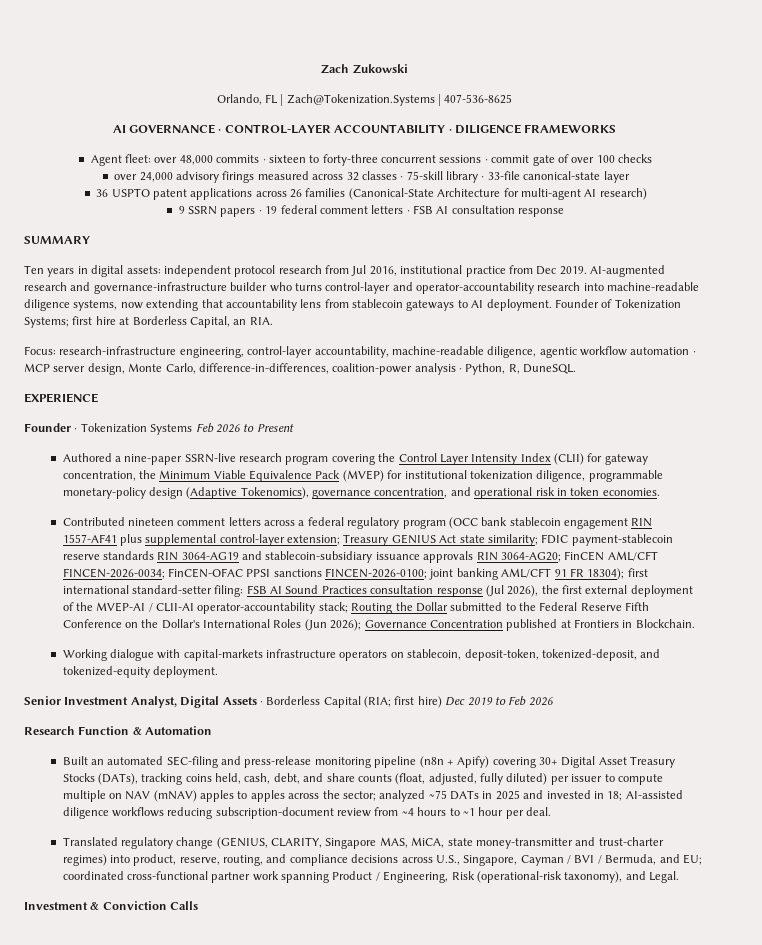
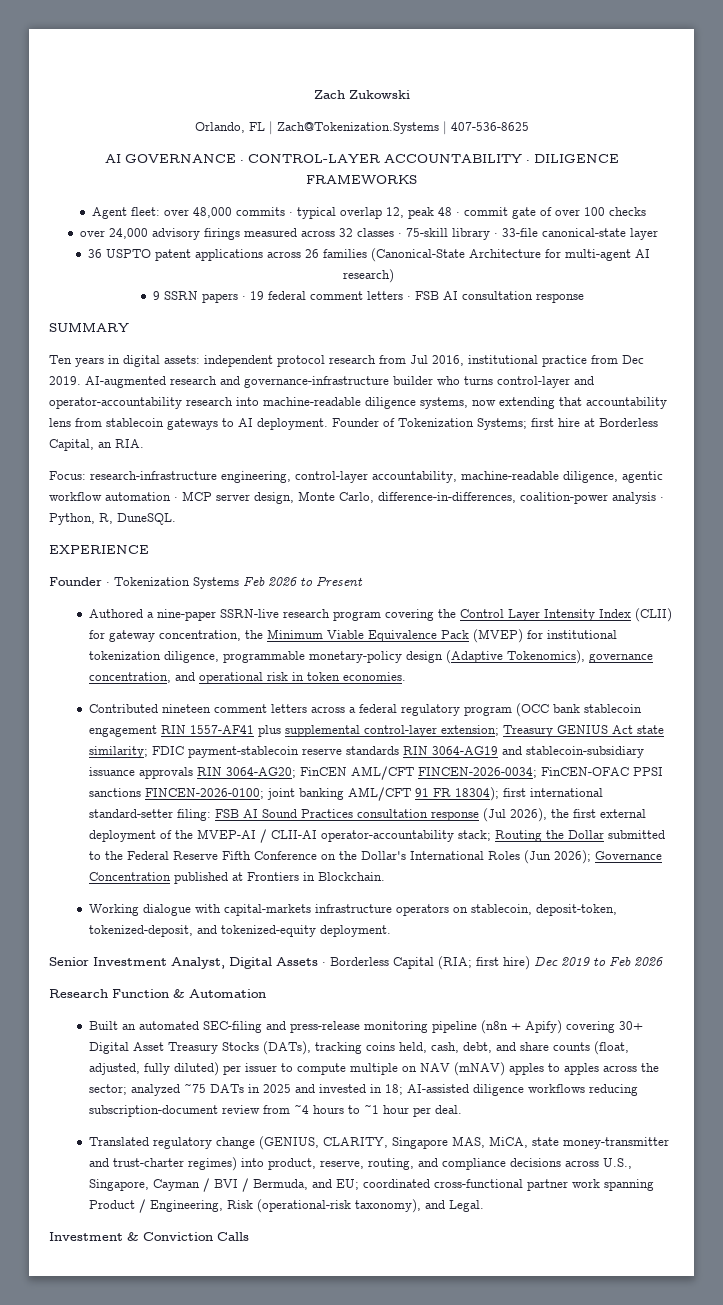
[268,154,482,166] sixteen to forty-three concurrent sessions -> [296,207,452,219] typical overlap 12, peak 48

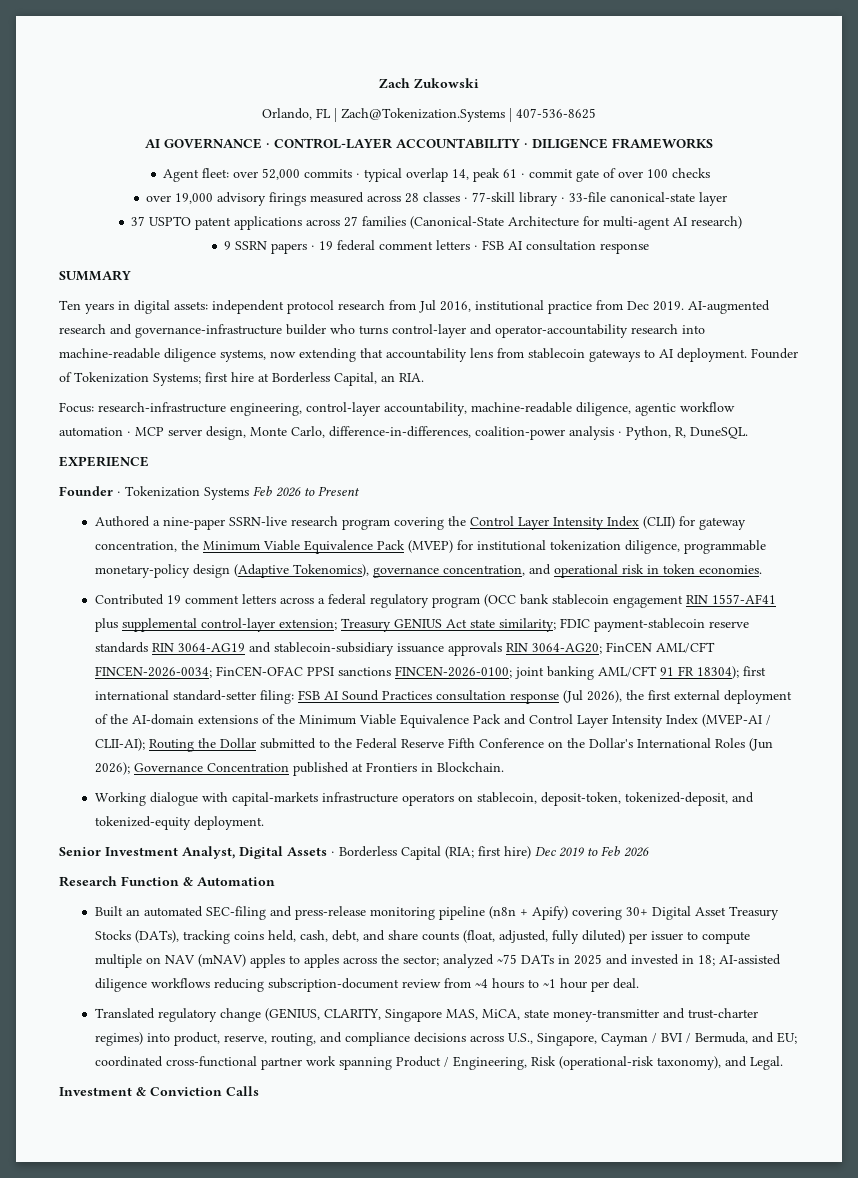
[192,207,232,218] 48,000 -> [262,168,301,180] 52,000
[385,207,452,219] 12, peak 48 -> [452,168,518,182] 14, peak 61
[108,228,148,239] 24,000 -> [175,193,214,204] 19,000
[338,228,353,237] 32 -> [405,193,420,203] 28
[405,228,448,237] 75-skill -> [472,192,516,202] 77-skill
[87,249,102,258] 36 -> [131,216,146,226] 37
[304,249,319,258] 26 -> [344,216,359,227] 27
[162,704,212,713] nineteen -> [166,595,181,604] 19
[197,829,492,843] MVEP-AI / CLII-AI operator-accountability stack; -> [131,714,771,728] [94,738,145,751] AI-domain extensions of the Minimum Viable Equivalence Pack and Control Layer Intensity Index (MVEP-AI / CLII-AI);

